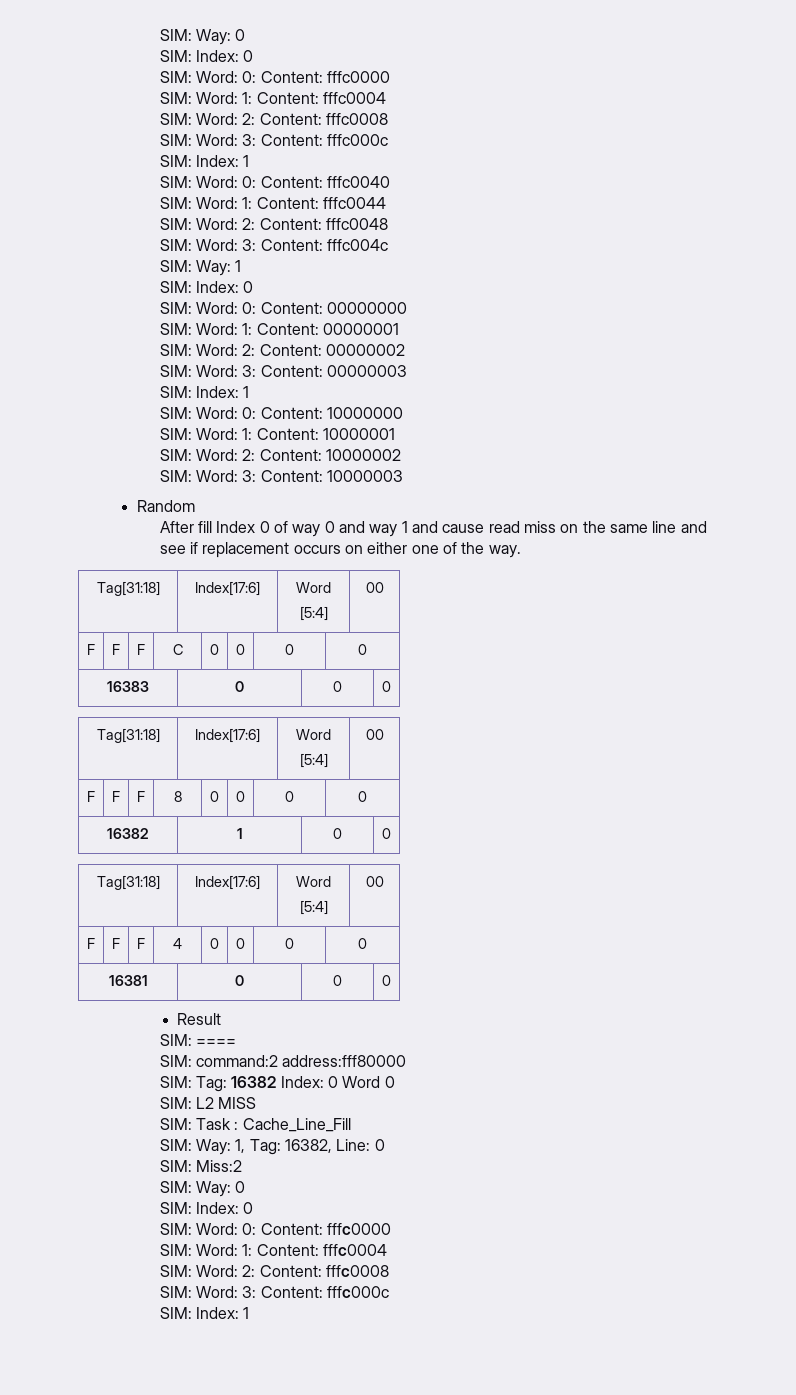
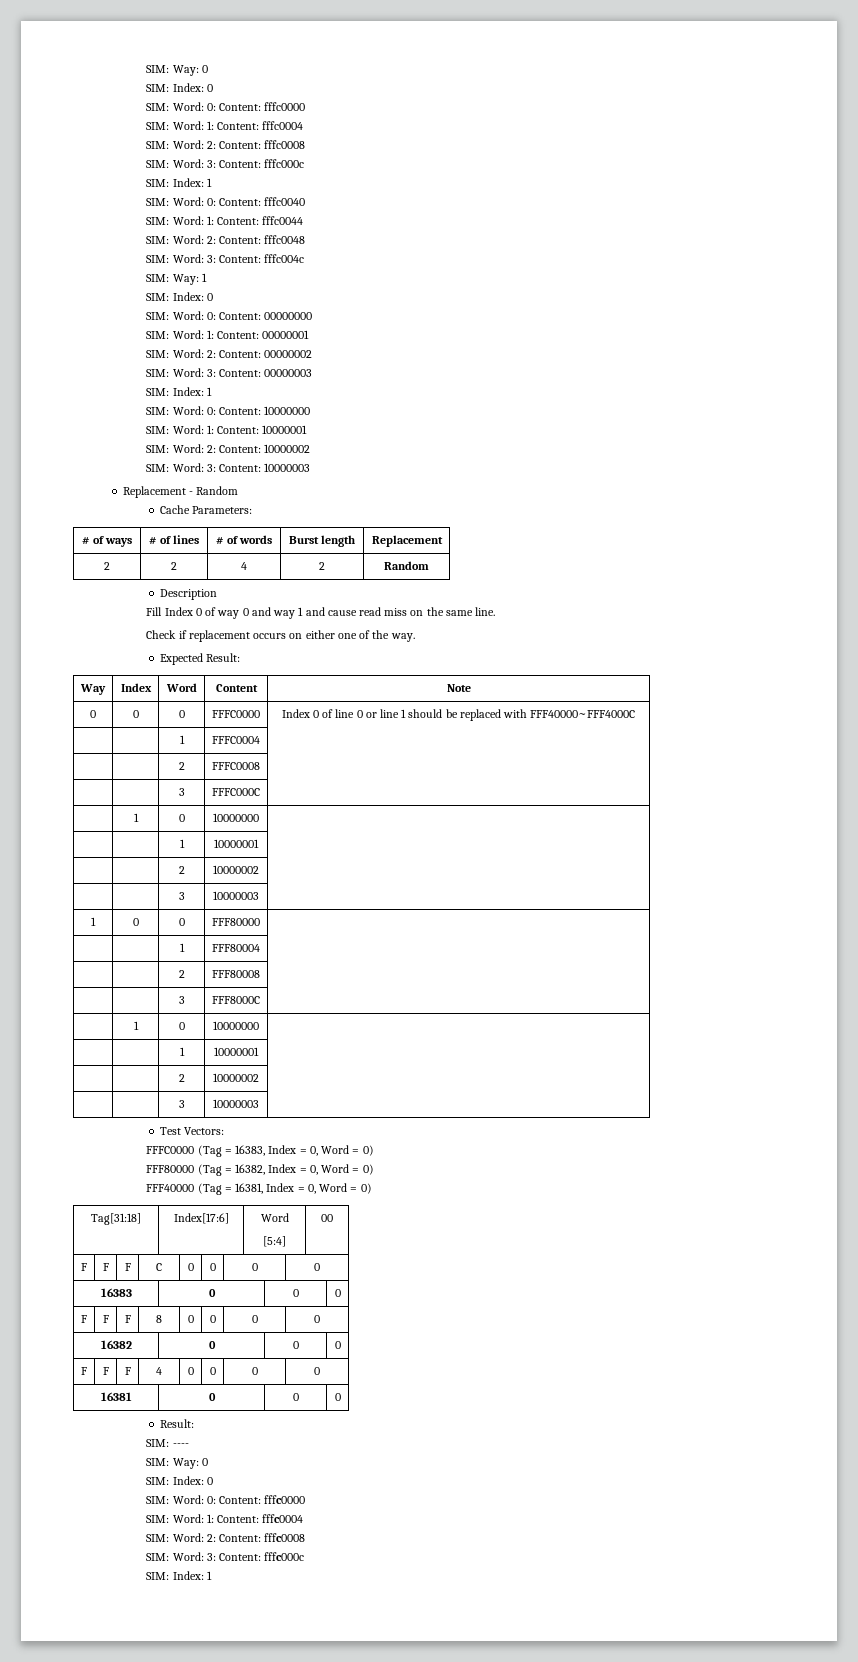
[136,500,195,512] [159,521,213,533] Random // After fill -> [122,486,239,498] [159,505,252,514] [82,536,132,547] [149,535,199,544] [216,535,272,544] [288,535,356,547] [371,535,443,547] [104,562,110,570] [171,562,177,570] [241,562,247,570] [319,562,325,570] [384,561,429,570] [159,589,217,600] [146,607,163,616] Replacement - Random // Cache Parameters: // # of ways | # of lines | # of words | Burst length | Replacement // 2 | 2 | 4 | 2 | Random // Description // Fill
[652,521,707,533] [159,545,186,554] line and see -> [475,607,496,616] [146,630,177,639] line. // Check
(521, 551) none -> [159,653,240,665] [80,684,106,695] [120,683,152,692] [165,683,197,692] [215,684,258,692] [446,684,471,692] [90,710,96,718] [132,710,139,718] [178,710,185,718] [212,710,260,718] [281,709,636,721] [179,735,185,744] [212,736,260,744] [178,762,185,770] [212,762,260,770] [178,788,185,796] [212,788,260,796] [133,813,139,822] [178,814,185,822] [213,813,259,822] [179,839,185,848] [214,839,259,848] [178,866,185,874] [213,865,259,874] [178,892,185,900] [213,891,259,900] [91,917,96,926] [132,918,139,926] [178,918,185,926] [212,918,260,926] [179,943,185,952] [212,944,260,952] [178,970,185,978] [212,970,260,978] [178,996,185,1004] [212,996,260,1004] [133,1021,139,1030] [178,1022,185,1030] [213,1021,259,1030] [179,1047,185,1056] [214,1047,259,1056] [178,1074,185,1082] [213,1073,259,1082] [178,1100,185,1108] [213,1099,259,1108] [159,1127,224,1135] [146,1145,374,1157] [146,1164,374,1176] [146,1183,372,1195] // Expected Result: // Way | Index | Word | Content | Note // 0 | 0 | 0 | FFFC0000 | Index 0 of line 0 or line 1 should be replaced with FFF40000~FFF4000C // | | 1 | FFFC0004 | // | | 2 | FFFC0008 | // | | 3 | FFFC000C | // | 1 | 0 | 10000000 | // | | 1 | 10000001 | // | | 2 | 10000002 | // | | 3 | 10000003 | // 1 | 0 | 0 | FFF80000 | // | | 1 | FFF80004 | // | | 2 | FFF80008 | // | | 3 | FFF8000C | // | 1 | 0 | 10000000 | // | | 1 | 10000001 | // | | 2 | 10000002 | // | | 3 | 10000003 | // Test Vectors: // FFFC0000 (Tag = 16383, Index = 0, Word = 0) // FFF80000 (Tag = 16382, Index = 0, Word = 0) // FFF40000 (Tag = 16381, Index = 0, Word = 0)
[96,728,160,743] [195,728,260,743] [296,729,331,740] [299,753,328,768] [365,729,384,740] // Tag[31:18] | Index[17:6] | Word // [5:4] | 00 -> (341, 1293) none
[236,828,243,839] [333,828,342,839] [382,828,391,839] [96,875,160,890] [195,875,260,890] [296,876,331,887] [299,900,328,915] [365,876,384,887] 1 | 0 | 0 // Tag[31:18] | Index[17:6] | Word // [5:4] | 00 -> [208,1341,216,1349] [292,1341,299,1349] [334,1341,341,1349] 0 | 0 | 0
[177,1013,222,1025] [159,1034,237,1046] [159,1055,407,1067] [159,1076,395,1092] [159,1097,257,1109] [159,1118,351,1132] [159,1139,385,1155] [159,1160,243,1172] Result // SIM: ==== // SIM: command:2 address:fff80000 // SIM: Tag: 16382 Index: 0 Word 0 // SIM: L2 MISS // SIM: Task : Cache_Line_Fill // SIM: Way: 1, Tag: 16382, Line: 0 // SIM: Miss:2 -> [159,1419,194,1428] [146,1439,189,1447] Result: // SIM: ----

